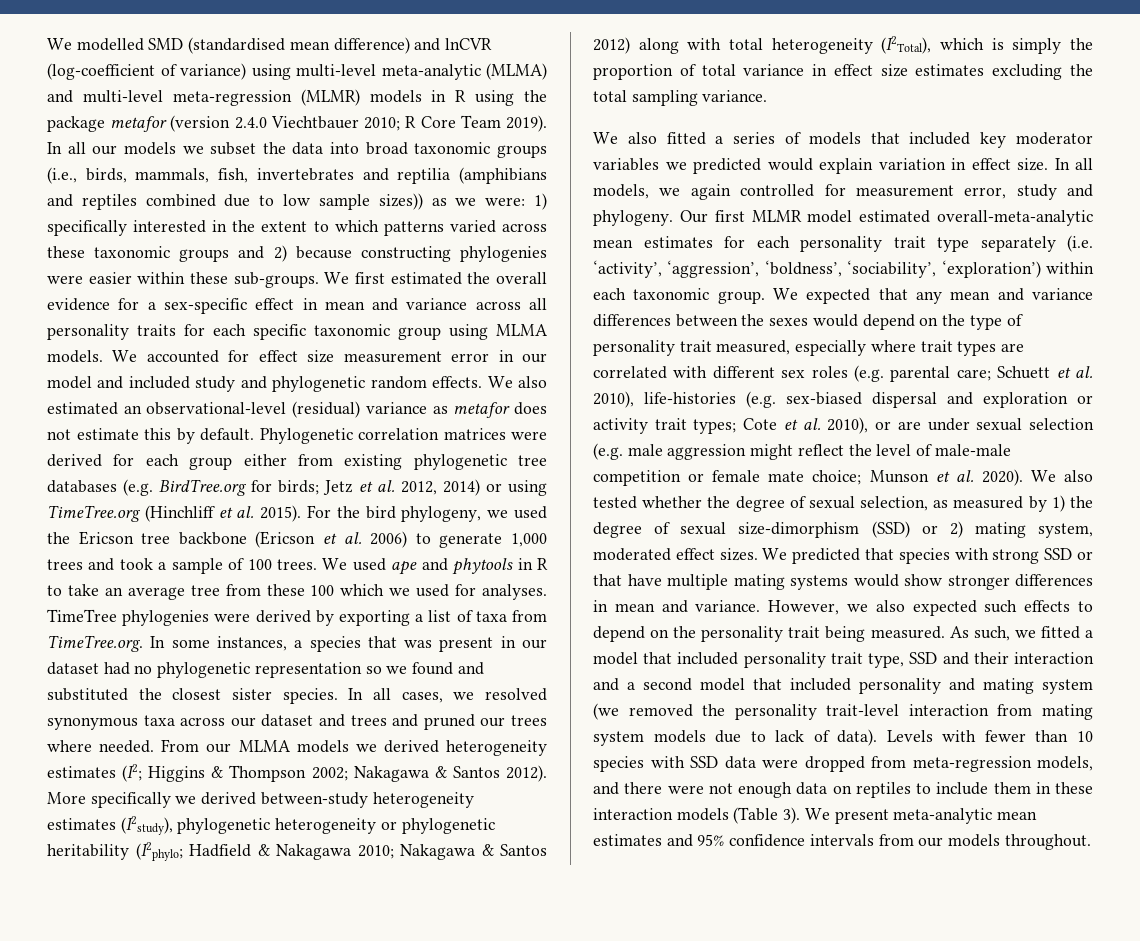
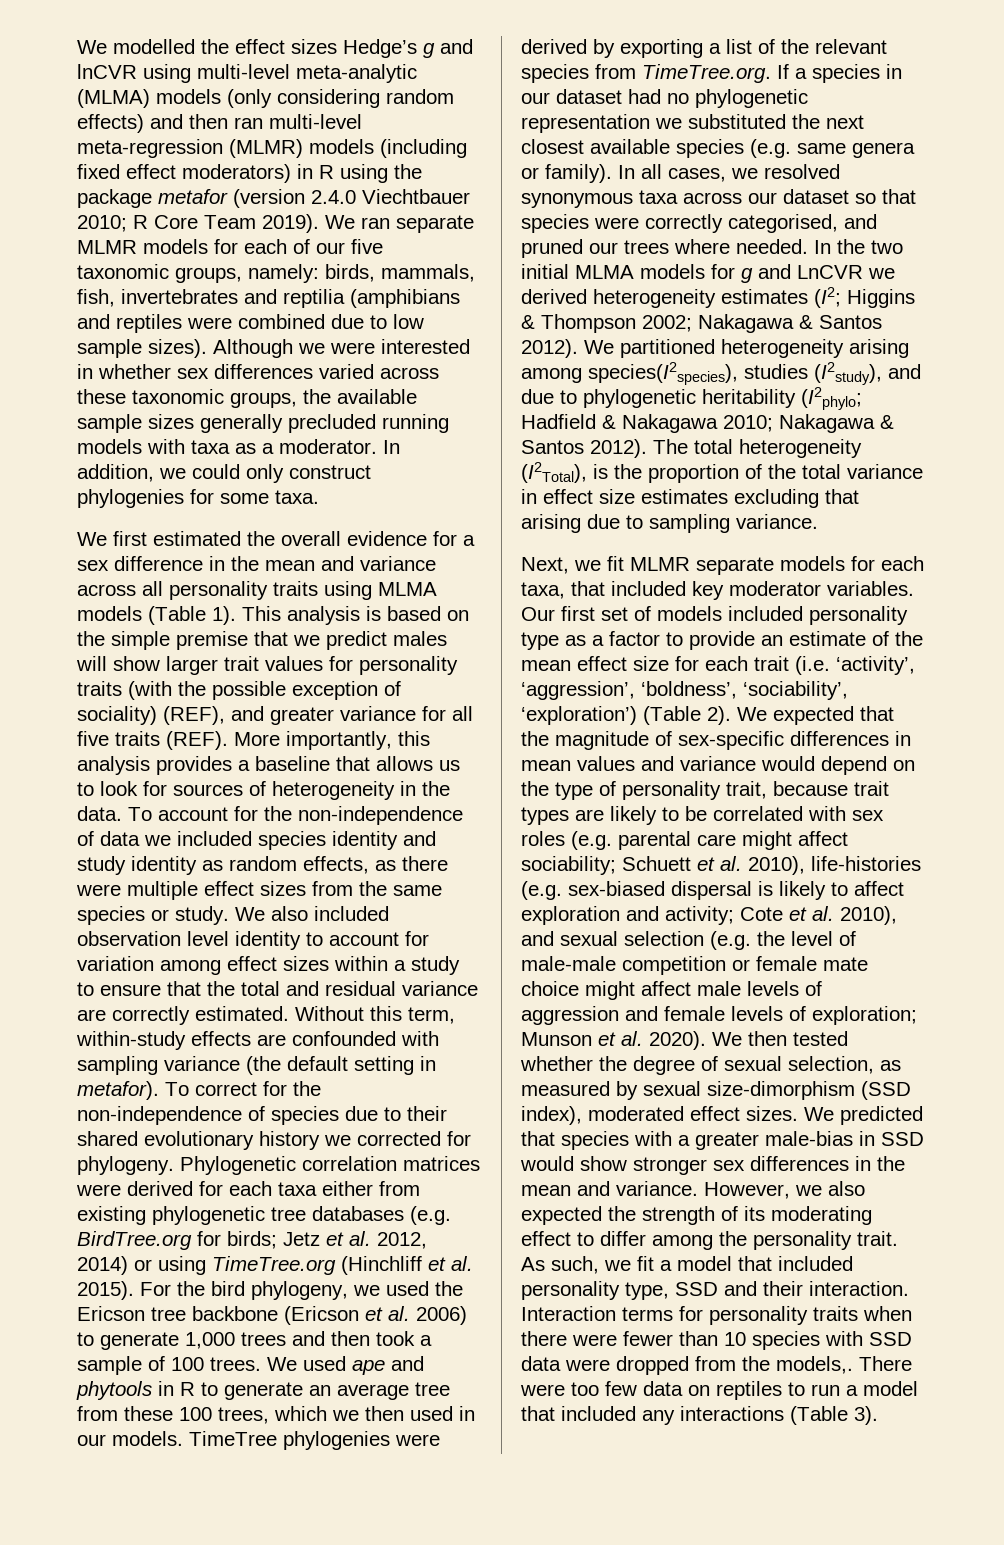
[148,37,493,54] [47,63,547,80] [47,89,422,106] SMD (standardised mean difference) and lnCVR (log-coefficient of variance) using multi-level meta-analytic (MLMA) and multi-level meta-regression (MLMR) models -> [201,39,473,58] [77,64,417,83] [77,89,454,108] [77,114,362,133] [77,139,467,158] [77,164,291,183] the effect sizes Hedge’s g and lnCVR using multi-level meta-analytic (MLMA) models (only considering random effects) and then ran multi-level meta-regression (MLMR) models (including fixed effect moderators)
[47,142,547,158] [47,167,77,184] In all our models we subset the data into broad taxonomic groups (i.e., -> [325,215,474,233] [77,239,383,254] [77,264,319,283] We ran separate MLMR models for each of our five taxonomic groups, namely:
(137, 202) none -> [187,317,232,329] were
[378,193,547,210] [47,220,547,236] [47,245,547,262] [47,272,319,288] sizes)) as we were: 1) specifically interested in the extent to which patterns varied across these taxonomic groups and 2) because constructing phylogenies were easier within these sub-groups. -> [148,339,470,358] [77,364,439,379] [77,389,417,408] [77,414,449,433] [77,439,400,454] [77,464,371,483] [77,489,319,508] sizes). Although we were interested in whether sex differences varied across these taxonomic groups, the available sample sizes generally precluded running models with taxa as a moderator. In addition, we could only construct phylogenies for some taxa. //
[163,298,318,314] sex-specific effect in -> [77,556,259,571] sex difference in the
[184,324,548,340] [47,350,547,363] [47,376,548,392] [47,401,547,418] [47,428,254,444] for each specific taxonomic group using MLMA models. We accounted for effect size measurement error in our model and included study and phylogenetic random effects. We also estimated an observational-level (residual) variance as metafor does not estimate this by default. -> [324,581,437,600] [77,606,469,625] [77,631,447,650] [76,656,458,675] [77,681,401,700] [77,706,473,725] [77,731,430,750] [77,756,460,775] [77,781,450,800] [77,806,463,825] [77,831,436,850] [77,856,448,875] [76,881,442,900] [77,906,389,925] [77,931,429,950] [77,956,460,975] [77,981,478,996] [77,1006,455,1025] [76,1031,439,1050] [77,1056,436,1075] [77,1081,321,1100] [77,1106,447,1125] [77,1131,471,1150] [77,1156,174,1175] using MLMA models (Table 1). This analysis is based on the simple premise that we predict males will show larger trait values for personality traits (with the possible exception of sociality) (REF), and greater variance for all five traits (REF). More importantly, this analysis provides a baseline that allows us to look for sources of heterogeneity in the data. To account for the non-independence of data we included species identity and study identity as random effects, as there were multiple effect sizes from the same species or study. We also included observation level identity to account for variation among effect sizes within a study to ensure that the total and residual variance are correctly estimated. Without this term, within-study effects are confounded with sampling variance (the default setting in metafor). To correct for the non-independence of species due to their shared evolutionary history we corrected for phylogeny.
[189,457,233,470] group -> [278,1182,317,1196] taxa
(115, 564) none -> [331,1331,370,1346] then
[67,584,99,596] take -> [224,1382,303,1400] generate
(335, 590) none -> [218,1407,269,1424] trees,
[416,584,548,600] used for analyses. -> [365,1406,475,1421] [77,1431,183,1446] then used in our models.
[475,610,547,622] [47,635,494,652] taxa from TimeTree.org. In some instances, a species that was present -> [781,39,887,54] [521,64,880,83] the relevant species from TimeTree.org. If a species
[365,662,484,675] [47,688,338,704] so we found and substituted the closest sister species. -> [655,114,864,129] [521,139,915,158] [521,164,612,183] we substituted the next closest available species (e.g. same genera or family).
[319,714,387,727] and trees -> [855,189,916,204] [521,214,838,233] so that species were correctly categorised,
[161,739,349,753] From our MLMA models -> [814,239,903,254] [521,264,863,283] In the two initial MLMA models for g and LnCVR
[47,792,474,808] [47,816,397,835] More specifically we derived between-study heterogeneity estimates (I2study), phylogenetic heterogeneity or -> [584,339,909,358] [521,362,921,385] [521,389,577,404] We partitioned heterogeneity arising among species(I2species), studies (I2study), and due to
[593,36,1062,54] 2012) along with total heterogeneity (I2Total), which is simply -> [590,439,862,458] [521,462,608,483] 2012). The total heterogeneity (I2Total), is
(696, 70) none -> [768,464,796,479] the
[1070,64,1093,76] [593,90,768,106] [593,132,1093,148] [593,158,1093,174] [593,184,1093,200] [593,210,1093,226] [593,236,1056,252] the total sampling variance. // We also fitted a series of models that included key moderator variables we predicted would explain variation in effect size. In all models, we again controlled for measurement error, study and phylogeny. Our first MLMR model estimated overall-meta-analytic mean estimates for each personality trait type separately -> [825,489,859,504] [521,514,818,533] [521,556,924,575] [521,581,914,600] [521,606,908,625] [521,631,923,650] [521,656,789,671] that arising due to sampling variance. // Next, we fit MLMR separate models for each taxa, that included key moderator variables. Our first set of models included personality type as a factor to provide an estimate of the mean effect size for each trait
[1046,262,1094,274] [593,288,1093,304] [593,314,809,327] within each taxonomic group. We expected that any mean and variance differences between the sexes -> [643,706,894,725] [521,731,911,750] [521,756,756,771] (Table 2). We expected that the magnitude of sex-specific differences in mean values and variance
[679,340,1025,356] trait measured, especially where trait types are -> [726,781,889,799] [521,806,707,825] trait, because trait types are likely to be
[712,366,775,379] different -> (846, 813) none
[956,369,991,381] care; -> [697,831,848,850] [521,856,616,875] care might affect sociability;
[947,392,1093,408] [593,417,1094,434] [593,443,844,460] and exploration or activity trait types; Cote et al. 2010), or are under sexual selection (e.g. male aggression might reflect -> [758,881,904,900] [521,906,897,925] [521,931,751,950] is likely to affect exploration and activity; Cote et al. 2010), and sexual selection (e.g.
[812,470,862,485] choice; -> [521,981,822,1000] [521,1006,917,1025] choice might affect male levels of aggression and female levels of exploration;
[1064,470,1093,482] also -> [748,1031,787,1046] then
[1051,495,1093,512] [593,521,1093,538] 1) the degree of sexual size-dimorphism (SSD) or 2) mating system, -> [643,1081,911,1100] [521,1106,582,1125] sexual size-dimorphism (SSD index),
[992,548,1093,564] [593,574,848,590] strong SSD or that have multiple mating systems -> [678,1131,924,1150] a greater male-bias in SSD
[1015,574,1093,587] [593,600,608,612] differences in -> [713,1156,905,1171] sex differences in the
[984,600,1093,613] [593,626,945,642] such effects to depend on the personality trait being measured. -> [608,1206,872,1225] [521,1231,898,1250] the strength of its moderating effect to differ among the personality trait.
[1040,626,1080,639] fitted -> [637,1256,654,1271] fit
[830,652,863,664] trait -> (620, 1290) none
[1014,652,1094,664] [593,678,1093,694] [593,703,1093,720] [593,729,977,746] interaction and a second model that included personality and mating system (we removed the personality trait-level interaction from mating system models due to lack of data). Levels with -> [809,1281,909,1296] [521,1306,912,1325] [521,1331,617,1346] interaction. Interaction terms for personality traits when there were
[912,756,1093,772] [593,782,1093,798] [593,807,1038,824] [593,834,1091,850] meta-regression models, and there were not enough data on reptiles to include them in these interaction models (Table 3). We present meta-analytic mean estimates and 95% confidence intervals from our models throughout. -> [742,1356,912,1374] [520,1381,918,1400] [521,1406,878,1425] the models,. There were too few data on reptiles to run a model that included any interactions (Table 3).

